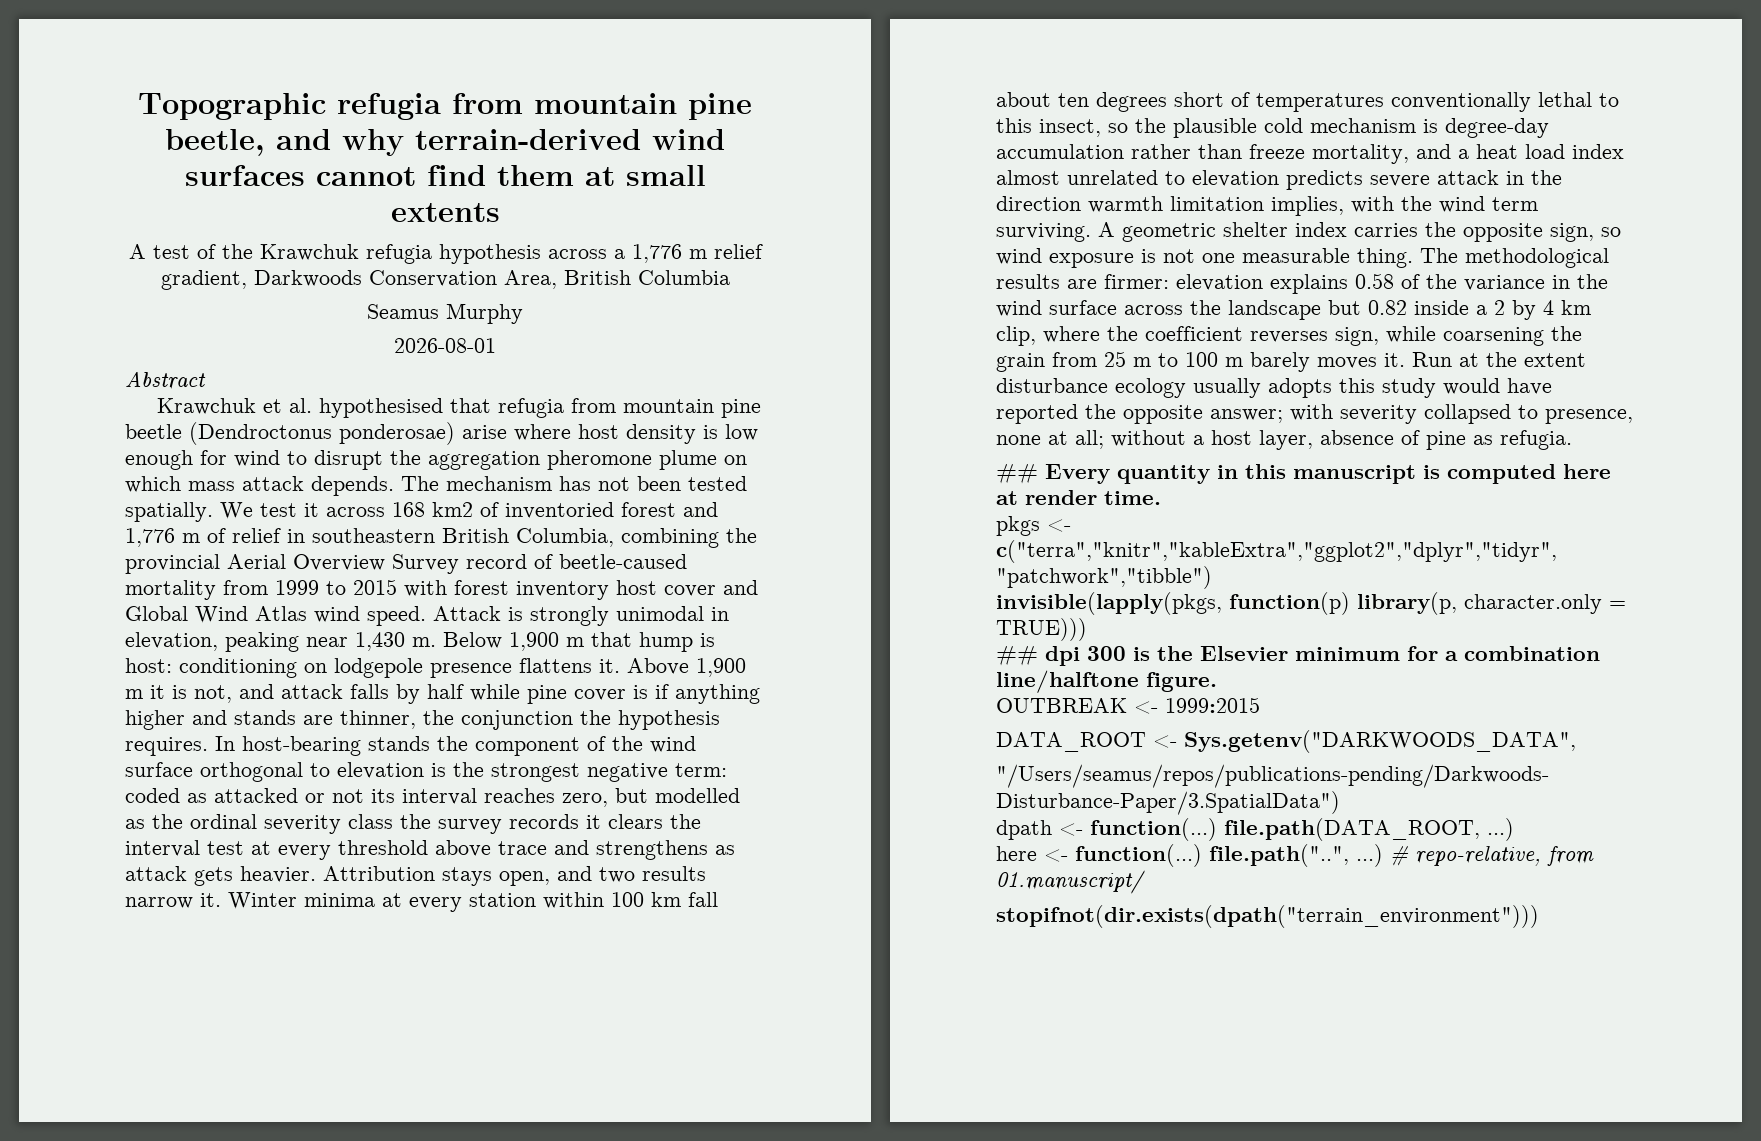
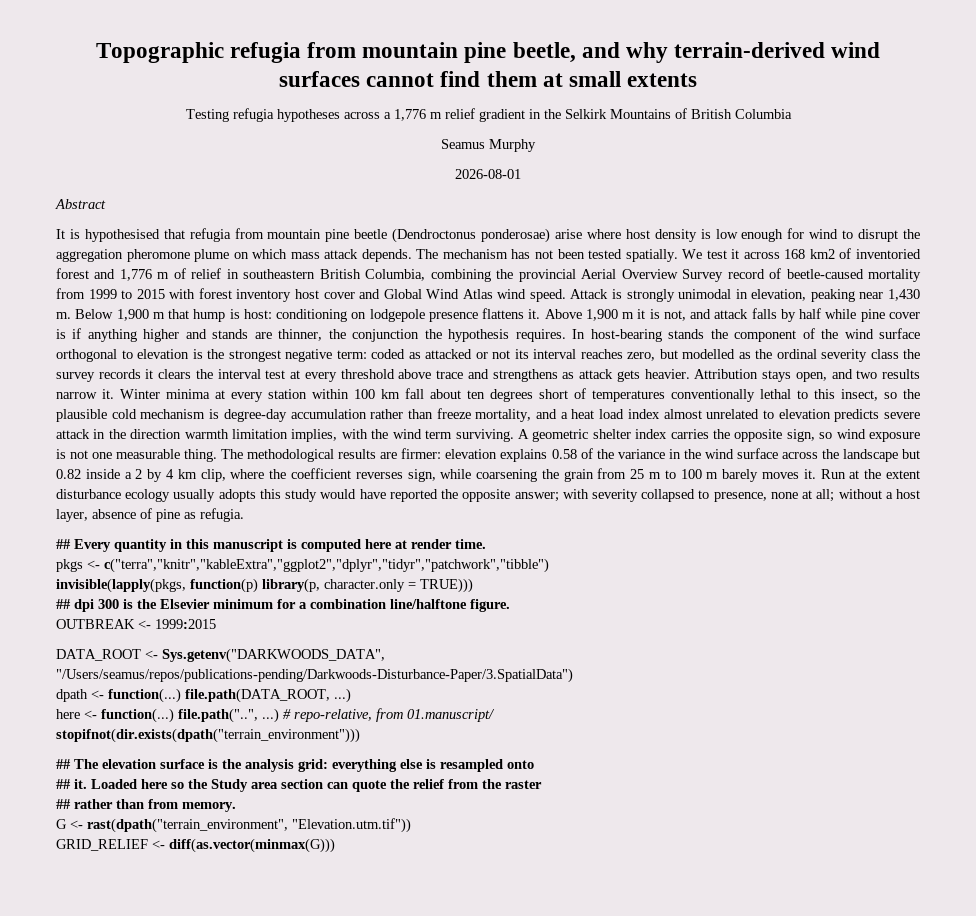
[128,244,541,264] A test of the Krawchuk refugia hypothesis -> [185,108,340,122] Testing refugia hypotheses
[160,270,557,290] gradient, Darkwoods Conservation Area, -> [478,108,687,122] gradient in the Selkirk Mountains of
[157,398,313,415] Krawchuk et al. -> [56,229,80,239] It is
(1539, 916) none -> [56,759,534,772] [56,779,542,792] [56,799,236,812] [56,818,411,833] [56,838,335,853] // ## The elevation surface is the analysis grid: everything else is resampled onto // ## it. Loaded here so the Study area section can quote the relief from the raster // ## rather than from memory. // G <- rast(dpath("terrain_environment", "Elevation.utm.tif")) // GRID_RELIEF <- diff(as.vector(minmax(G)))

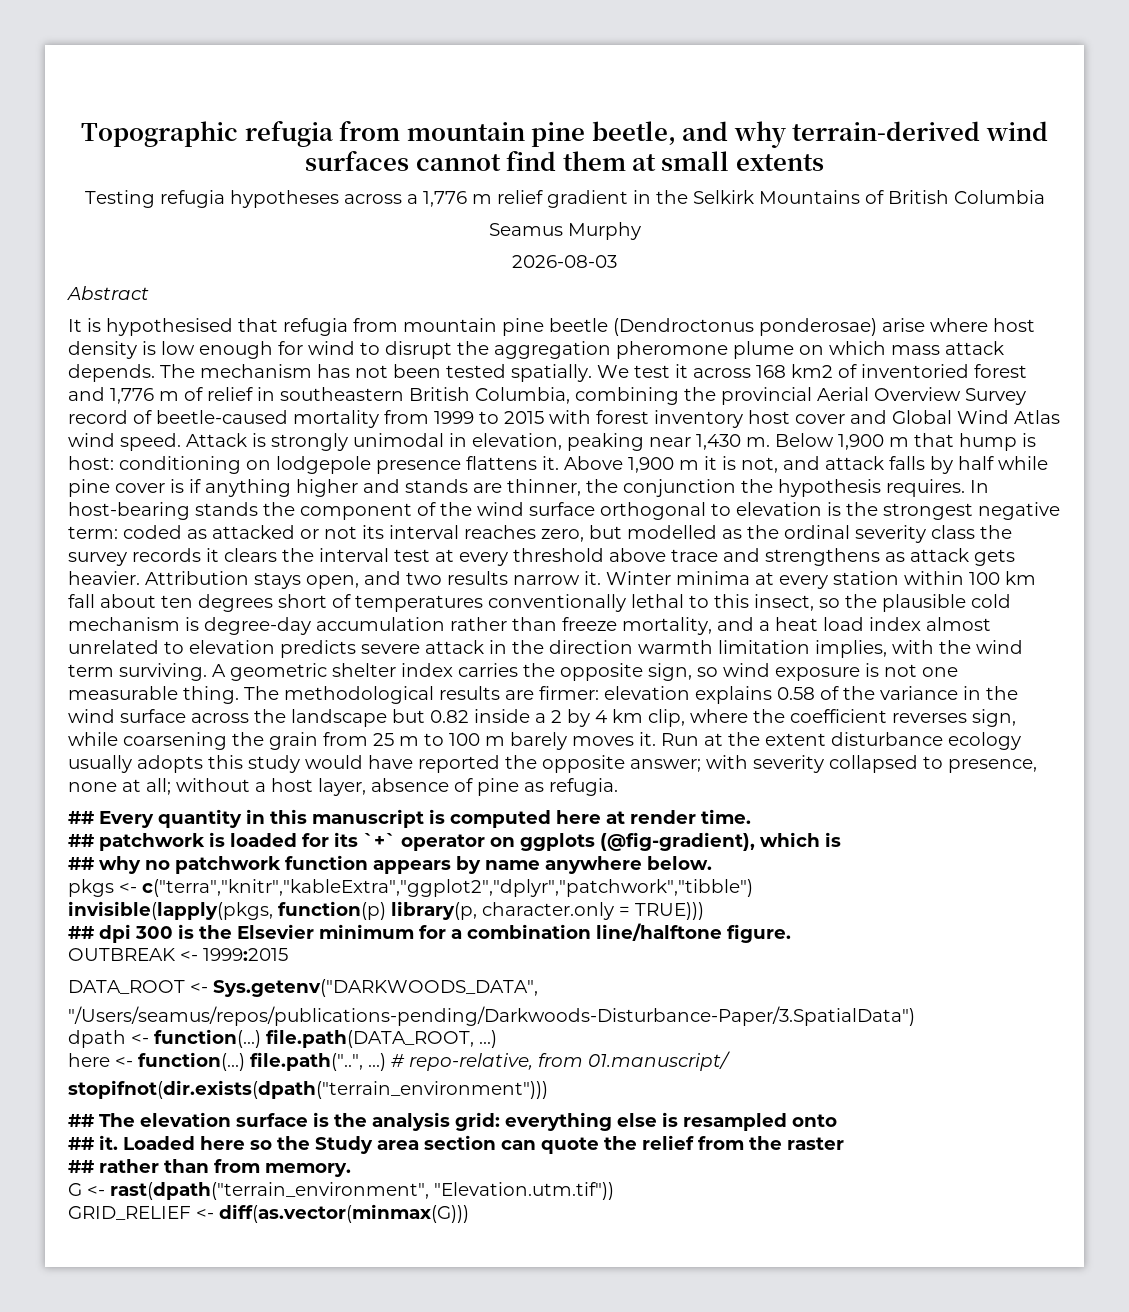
[455,169,521,179] 2026-08-01 -> [512,255,617,268] 2026-08-03
(486, 544) none -> [68,832,841,851] [68,855,712,874] // ## patchwork is loaded for its `+` operator on ggplots (@fig-gradient), which is // ## why no patchwork function appears by name anywhere below.
[104,558,549,573] c("terra","knitr","kableExtra","ggplot2","dplyr","tidyr","patchwork","tibble") -> [142,879,753,897] c("terra","knitr","kableExtra","ggplot2","dplyr","patchwork","tibble")

